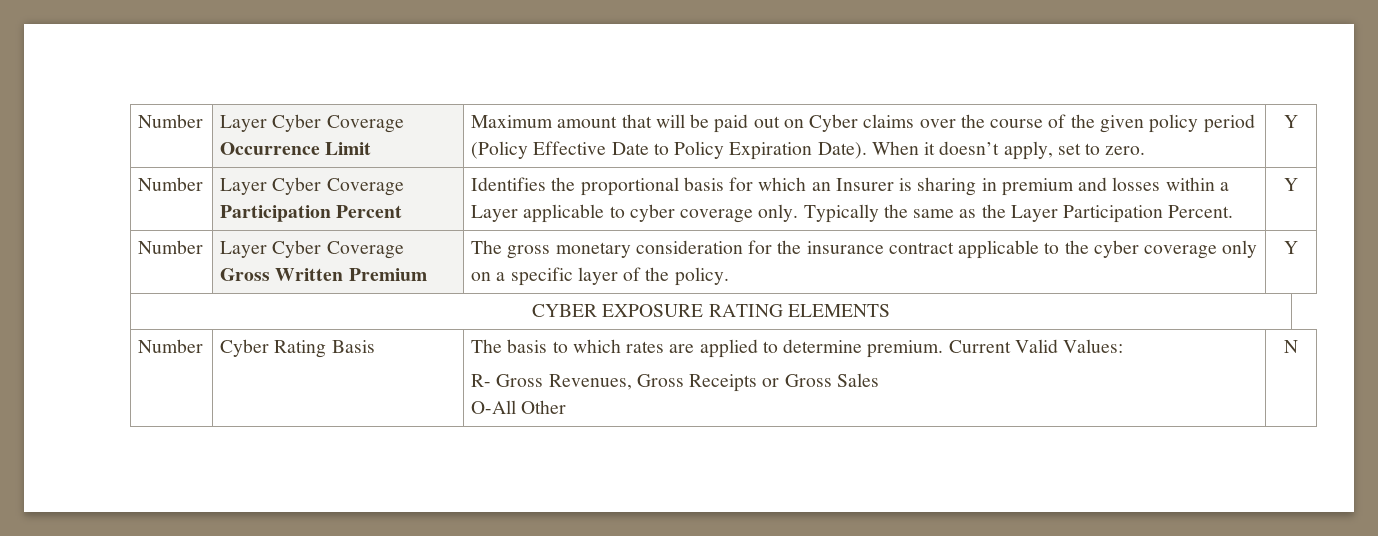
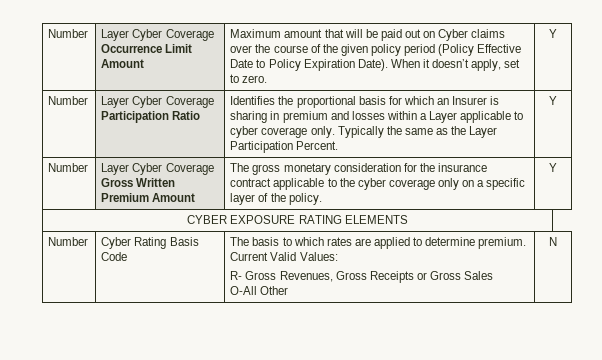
(372, 148) none -> [101,59,145,68] Amount
[336,205,403,218] Percent -> [172,111,201,120] Ratio
(427, 274) none -> [152,193,196,202] Amount
(375, 346) none -> [101,252,128,261] Code

